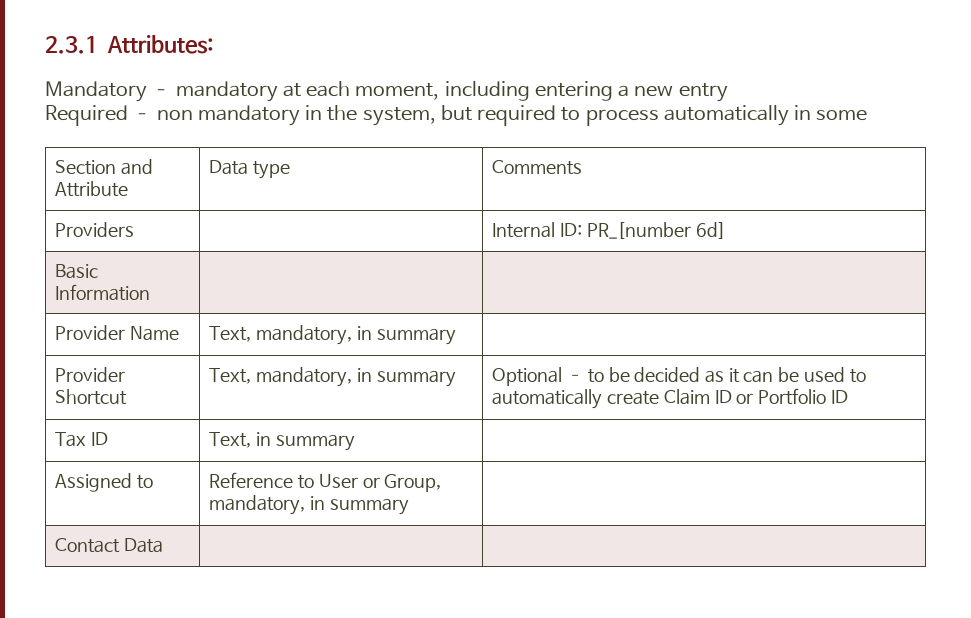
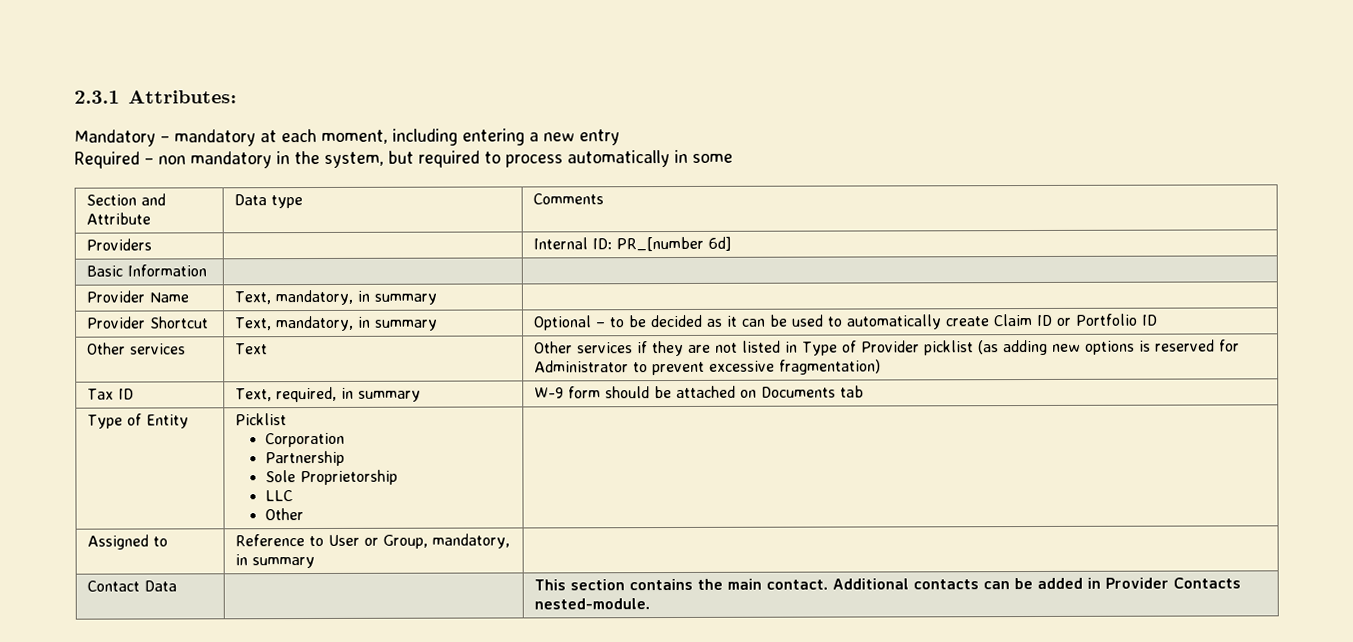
(848, 397) none -> [87,342,187,355] [235,343,269,355] [534,339,1241,357] [534,359,882,376] // Other services | Text | Other services if they are not listed in Type of Provider picklist (as adding new options is reserved for Administrator to prevent excessive fragmentation)
[256,432,355,451] in summary -> [276,386,422,403] [534,385,865,399] [87,413,190,429] [235,413,288,426] [264,432,345,448] [264,450,345,467] [264,469,398,486] [264,490,293,502] [264,508,304,521] required, in summary | W-9 form should be attached on Documents tab // Type of Entity | Picklist // Corporation // Partnership // Sole Proprietorship // LLC // Other
(164, 545) none -> [534,577,1242,591] [534,598,651,610] This section contains the main contact. Additional contacts can be added in Provider Contacts nested-module.

